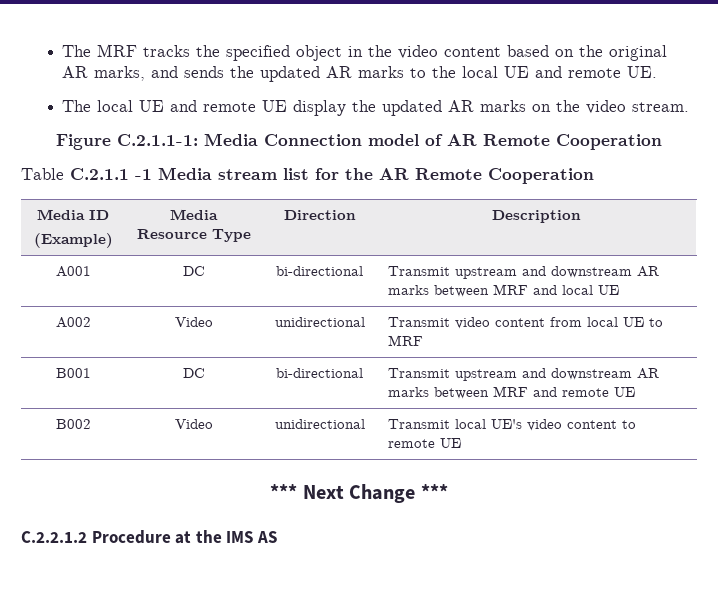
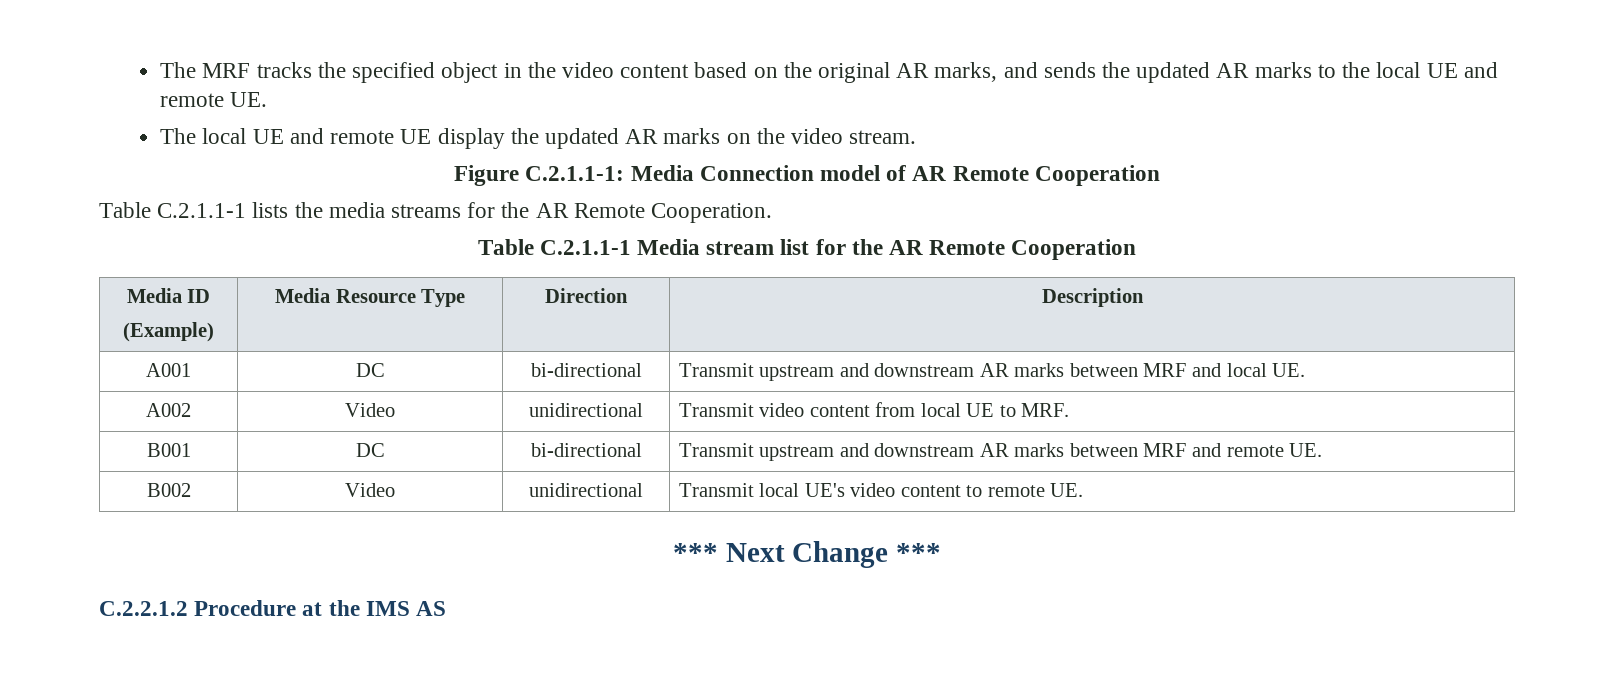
[70,168,152,180] C.2.1.1 -1 -> [157,202,773,223] [477,239,631,255] C.2.1.1-1 lists the media streams for the AR Remote Cooperation. // Table C.2.1.1-1
[597,285,619,295] UE -> [1272,363,1306,377] UE.
[387,335,423,346] MRF -> [1021,403,1070,417] MRF.
[613,387,635,397] UE -> [1289,443,1323,457] UE.
[439,438,461,448] UE -> [1050,483,1084,497] UE.

